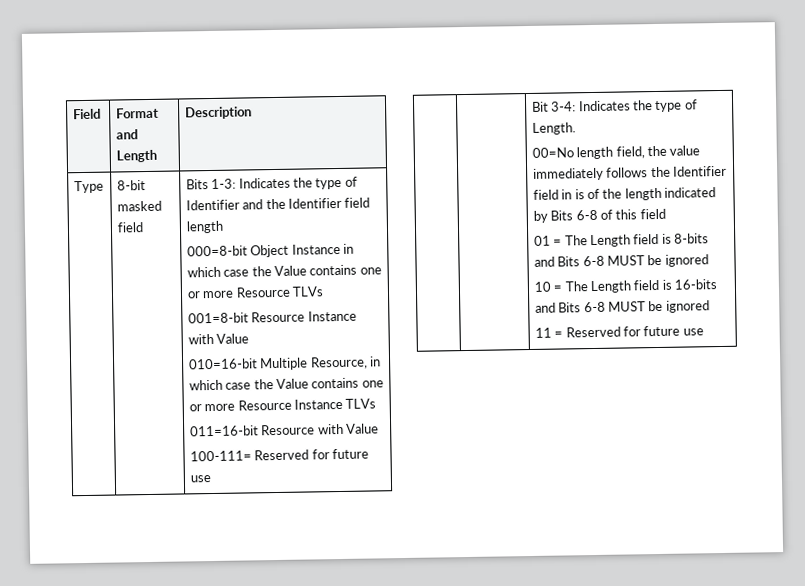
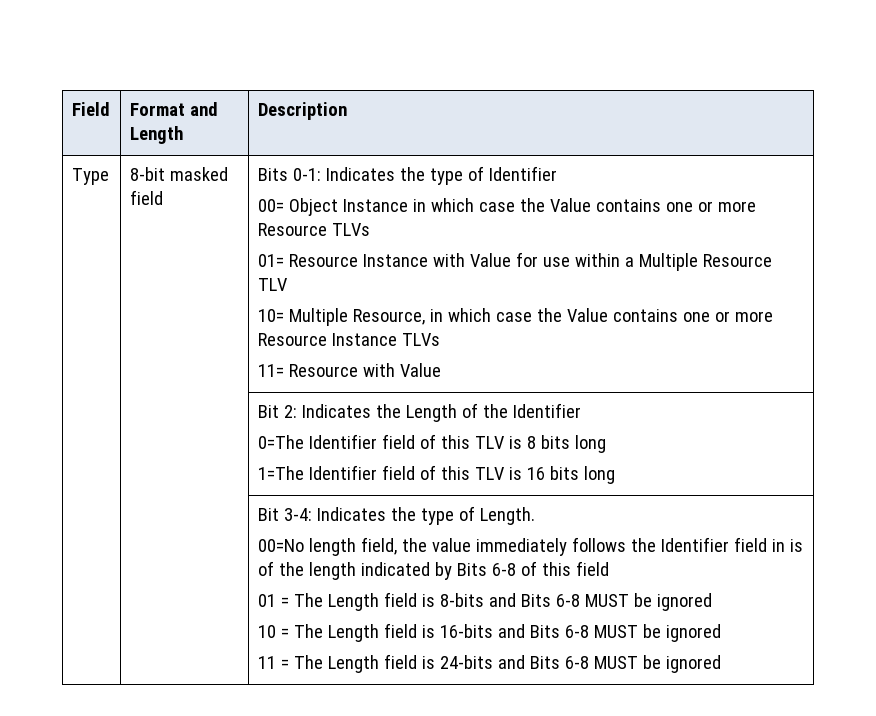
[211,178,237,189] 1-3: -> [292,168,321,181] 0-1:
[242,197,371,210] [185,220,224,234] [186,245,248,257] and the Identifier field length // 000=8-bit -> [257,199,284,212] // 00=
[187,312,249,324] 001=8-bit -> [257,254,284,267] 01=
[188,358,258,370] // 010=16-bit -> [515,252,772,271] [257,278,287,291] [257,309,284,322] for use within a Multiple Resource TLV // 10=
[189,425,259,437] 011=16-bit -> [257,364,284,377] 11=
[189,448,370,462] [189,475,211,483] // 100-111= Reserved for future use -> [257,403,581,422] [257,434,606,453] [257,465,615,484] // | | Bit 2: Indicates the Length of the Identifier // 0=The Identifier field of this TLV is 8 bits long // 1=The Identifier field of this TLV is 16 bits long
[565,325,704,338] Reserved for future use -> [293,654,721,673] The Length field is 24-bits and Bits 6-8 MUST be ignored

